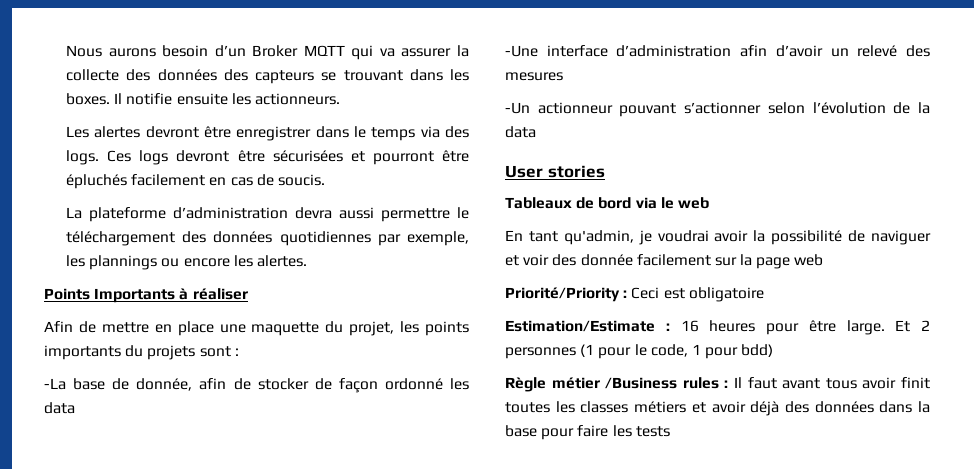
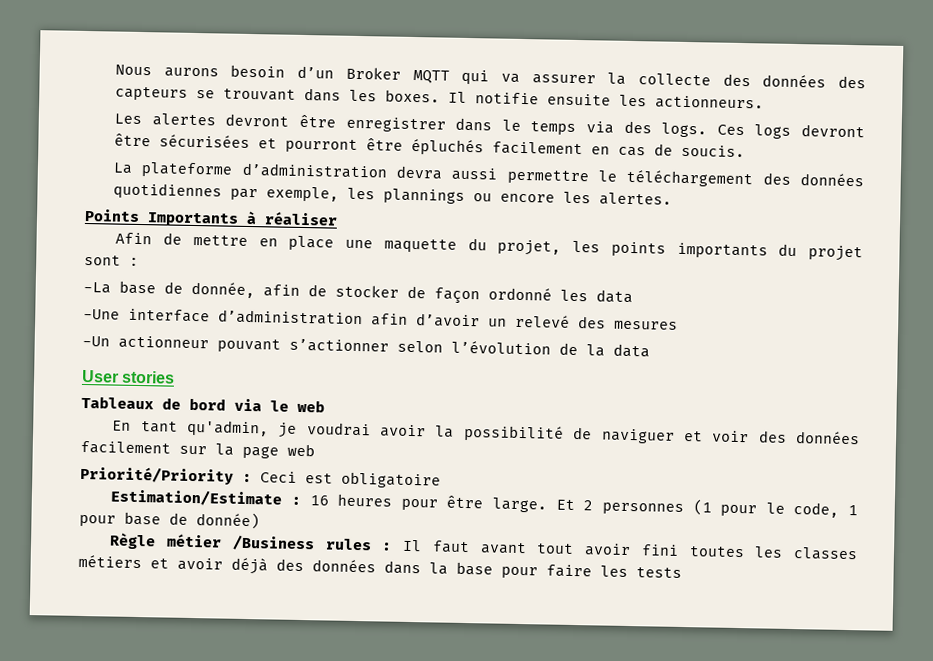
[147,345,196,360] projets -> [808,245,863,262] projet
[580,254,633,266] donnée -> [795,431,861,445] données
[741,344,774,357] bdd) -> [124,511,260,530] base de donnée)
[825,377,930,389] tous avoir finit -> [536,543,679,557] tout avoir fini

